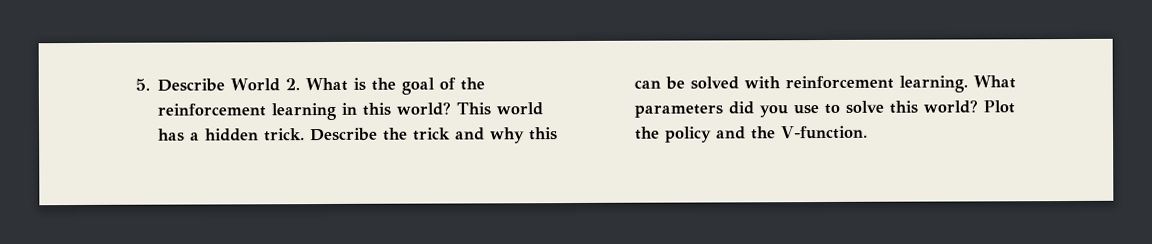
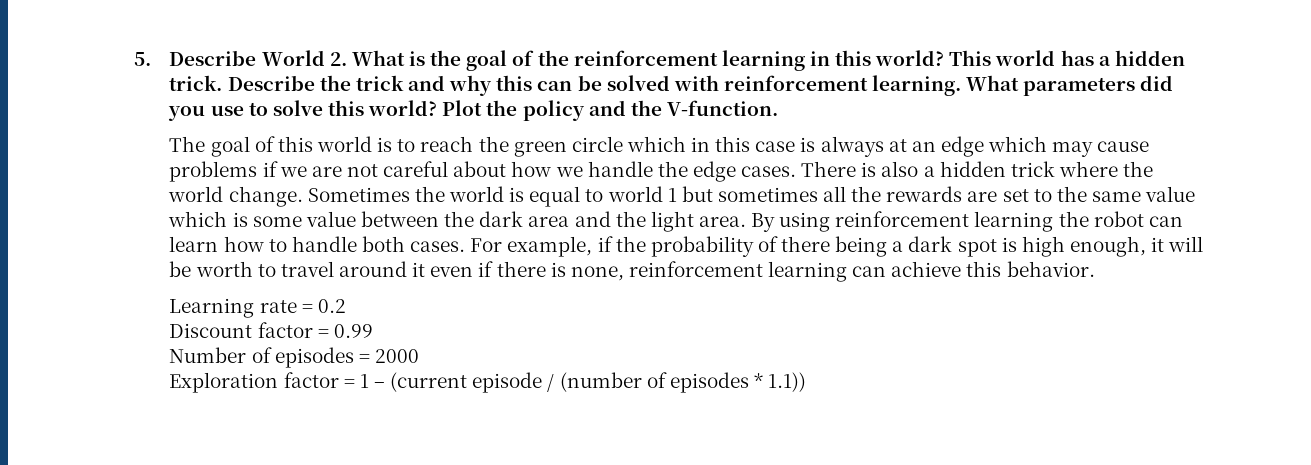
(868, 132) none -> [169,136,1150,157] [169,161,1154,182] [168,186,1196,207] [168,211,1183,232] [169,236,1204,257] [169,261,1095,282] [169,298,346,318] [169,322,373,338] [169,347,419,368] [169,372,807,393] // The goal of this world is to reach the green circle which in this case is always at an edge which may cause problems if we are not careful about how we handle the edge cases. There is also a hidden trick where the world change. Sometimes the world is equal to world 1 but sometimes all the rewards are set to the same value which is some value between the dark area and the light area. By using reinforcement learning the robot can learn how to handle both cases. For example, if the probability of there being a dark spot is high enough, it will be worth to travel around it even if there is none, reinforcement learning can achieve this behavior. // Learning rate = 0.2 // Discount factor = 0.99 // Number of episodes = 2000 // Exploration factor = 1 – (current episode / (number of episodes * 1.1))

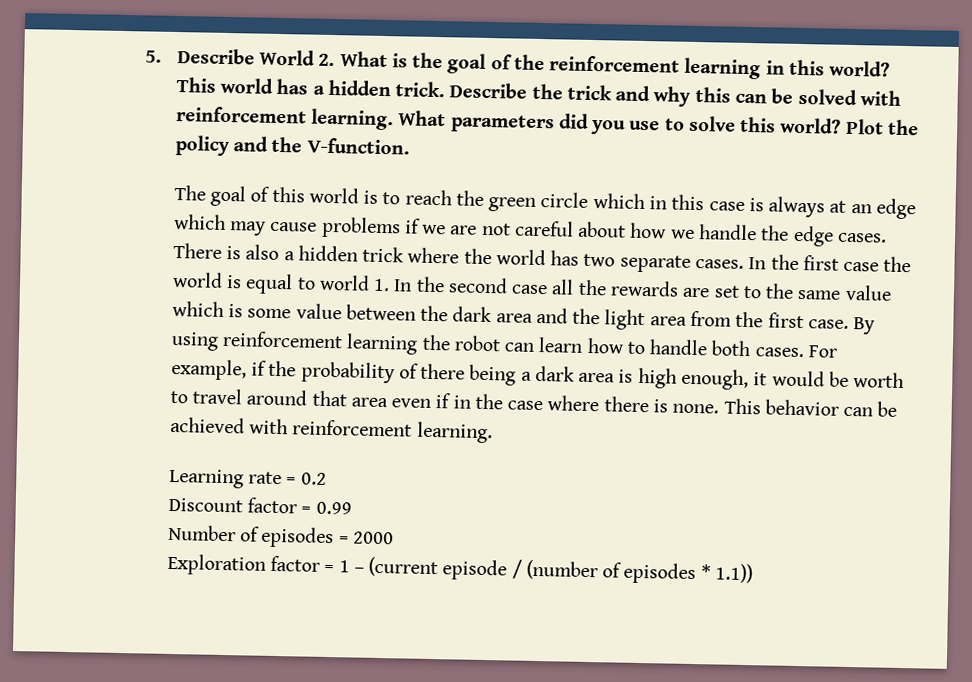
[228,186,410,207] change. Sometimes -> [550,250,880,273] has two separate cases. In the first case
[667,186,818,202] 1 but sometimes -> [373,276,549,295] 1. In the second case
[698,216,746,227] area. -> [649,310,849,329] area from the first case.
[957,239,997,257] spot -> [578,372,616,383] area
[1168,236,1204,252] will -> [771,370,825,387] would
[412,261,1095,282] it even if there is none, reinforcement learning can achieve this behavior. -> [311,390,898,417] [169,416,493,444] that area even if in the case where there is none. This behavior can be achieved with reinforcement learning.

